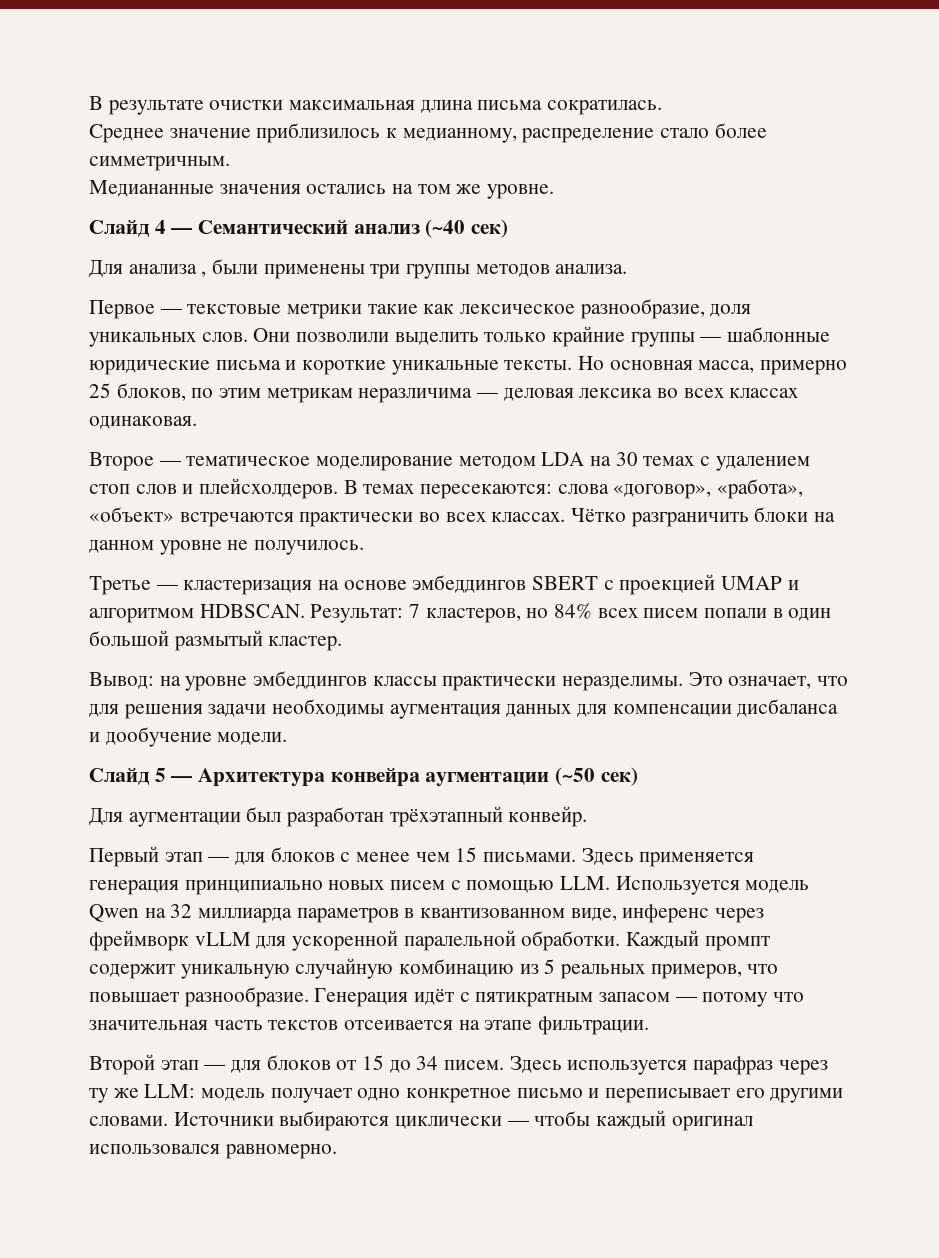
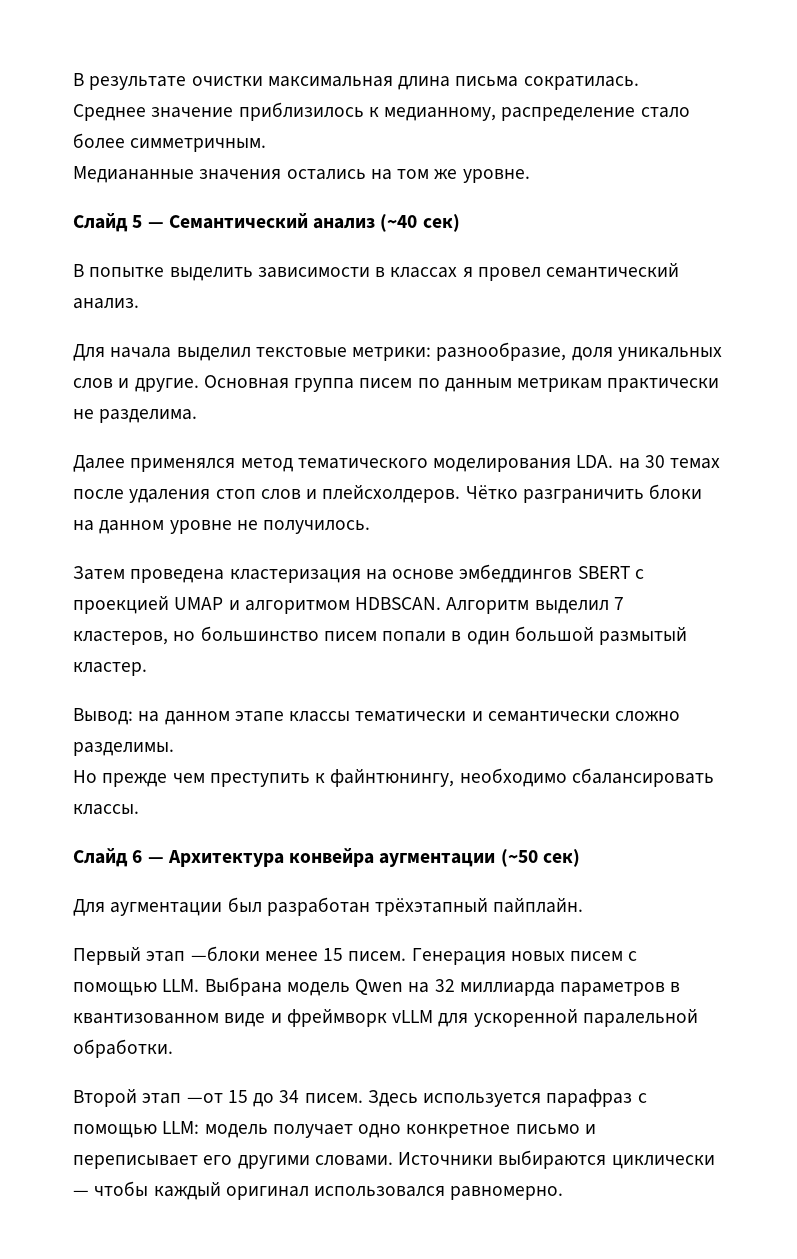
[154,220,166,234] 4 -> [132,215,143,228] 5
[89,259,628,279] [89,299,752,319] [89,326,831,347] [89,356,848,375] [89,383,799,403] [89,416,197,429] [89,452,585,471] Для анализа , были применены три группы методов анализа. // Первое — текстовые метрики такие как лексическое разнообразие, доля уникальных слов. Они позволили выделить только крайние группы — шаблонные юридические письма и короткие уникальные тексты. Но основная масса, примерно 25 блоков, по этим метрикам неразличима — деловая лексика во всех классах одинаковая. // Второе — тематическое моделирование методом LDA -> [73,262,680,281] [73,298,139,309] [73,342,722,361] [73,375,720,392] [73,409,198,423] [73,455,614,472] В попытке выделить зависимости в классах я провел семантический анализ. // Для начала выделил текстовые метрики: разнообразие, доля уникальных слов и другие. Основная группа писем по данным метрикам практически не разделима. // Далее применялся метод тематического моделирования LDA.
[700,456,810,471] с удалением -> [73,489,211,503] после удаления
[343,479,804,499] [89,507,566,527] В темах пересекаются: слова «договор», «работа», «объект» встречаются практически во всех классах. -> (461, 493) none
[89,576,178,595] Третье — -> [73,566,225,583] Затем проведена
[310,604,404,623] Результат: -> [446,597,609,614] Алгоритм выделил
[554,603,638,619] 84% всех -> [200,626,319,642] большинство
[185,671,849,691] [89,699,839,719] [89,727,288,747] [89,768,166,786] уровне эмбеддингов классы практически неразделимы. Это означает, что для решения задачи необходимы аугментация данных для компенсации дисбаланса и дообучение модели. // Слайд 5 -> [164,711,681,725] [73,742,174,756] [73,768,714,787] [73,804,139,815] [73,848,143,867] данном этапе классы тематически и семантически сложно разделимы. // Но прежде чем преступить к файнтюнингу, необходимо сбалансировать классы. // Слайд 6
[508,806,588,827] конвейр. -> [493,897,584,913] пайплайн.
[208,847,755,867] [89,880,323,895] — для блоков с менее чем 15 письмами. Здесь применяется генерация принципиально -> [190,946,506,965] —блоки менее 15 писем. Генерация
[615,876,740,895] Используется -> [204,977,282,996] Выбрана
[570,904,765,923] виде, инференс через -> [224,1013,282,1027] виде и
[626,930,770,951] [89,958,779,979] [89,987,805,1007] [89,1016,650,1035] [89,1054,357,1075] Каждый промпт содержит уникальную случайную комбинацию из 5 реальных примеров, что повышает разнообразие. Генерация идёт с пятикратным запасом — потому что значительная часть текстов отсеивается на этапе фильтрации. // Второй этап — для блоков от -> [73,1088,223,1107] // Второй этап —от
[778,1060,828,1075] [89,1088,139,1103] через ту же -> [637,1093,647,1103] [73,1124,157,1138] с помощью

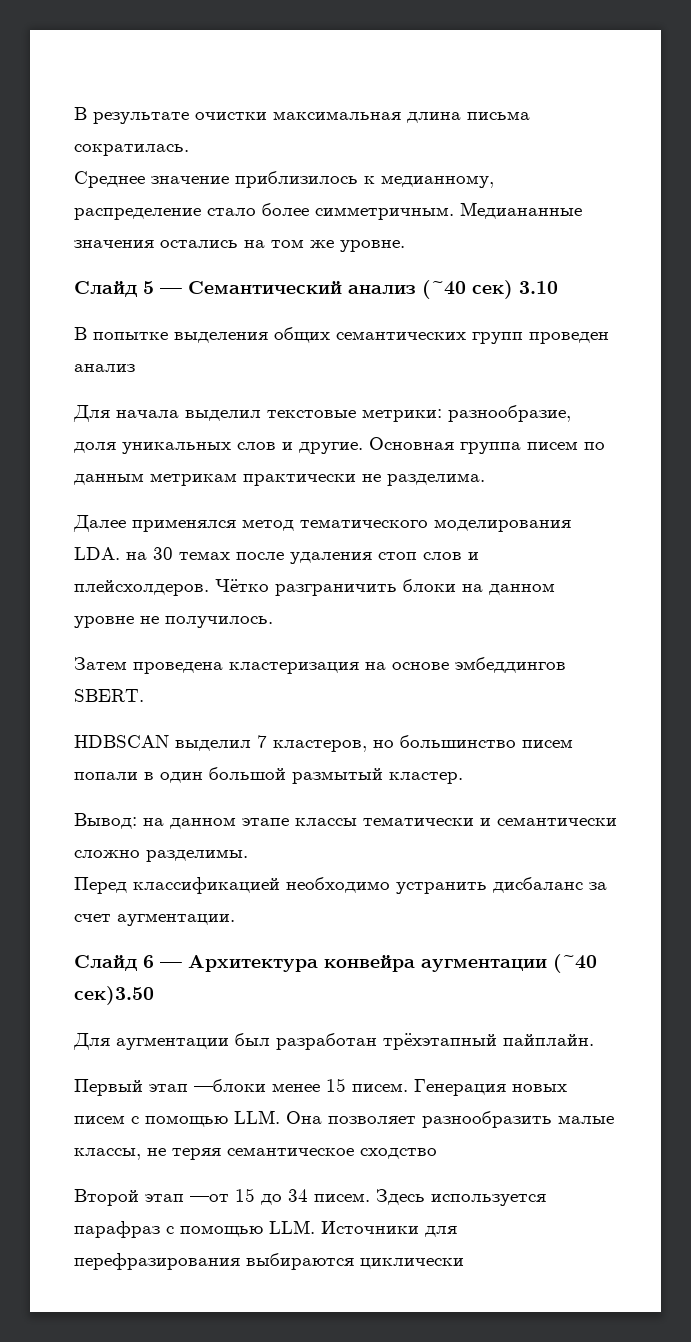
(267, 145) // -> (454, 213) none
(460, 223) none -> [519,281,558,294] 3.10
[169,262,680,281] [73,298,139,309] выделить зависимости в классах я провел семантический анализ. -> [174,327,609,344] [74,364,135,372] выделения общих семантических групп проведен анализ
[577,566,644,579] [73,595,530,614] SBERT с проекцией UMAP и алгоритмом HDBSCAN. Алгоритм -> [74,689,144,702] [74,735,169,748] SBERT. // HDBSCAN
[73,768,714,787] [73,804,139,815] Но прежде чем преступить к файнтюнингу, необходимо сбалансировать классы. -> [74,877,607,894] [74,913,235,926] Перед классификацией необходимо устранить дисбаланс за счет аугментации.
[500,849,580,867] (~50 сек) -> [553,954,597,973] [74,986,154,1005] (~40 сек)3.50
[204,977,681,996] [73,1008,698,1027] [73,1039,173,1058] Выбрана модель Qwen на 32 миллиарда параметров в квантизованном виде и фреймворк vLLM для ускоренной паралельной обработки. -> [286,1111,614,1128] [74,1147,437,1160] Она позволяет разнообразить малые классы, не теряя семантическое сходство
[162,1121,596,1138] [73,1150,715,1169] [73,1181,564,1200] LLM: модель получает одно конкретное письмо и переписывает его другими словами. Источники выбираются циклически — чтобы каждый оригинал использовался равномерно. -> [269,1220,457,1237] [74,1253,464,1270] LLM. Источники для перефразирования выбираются циклически

